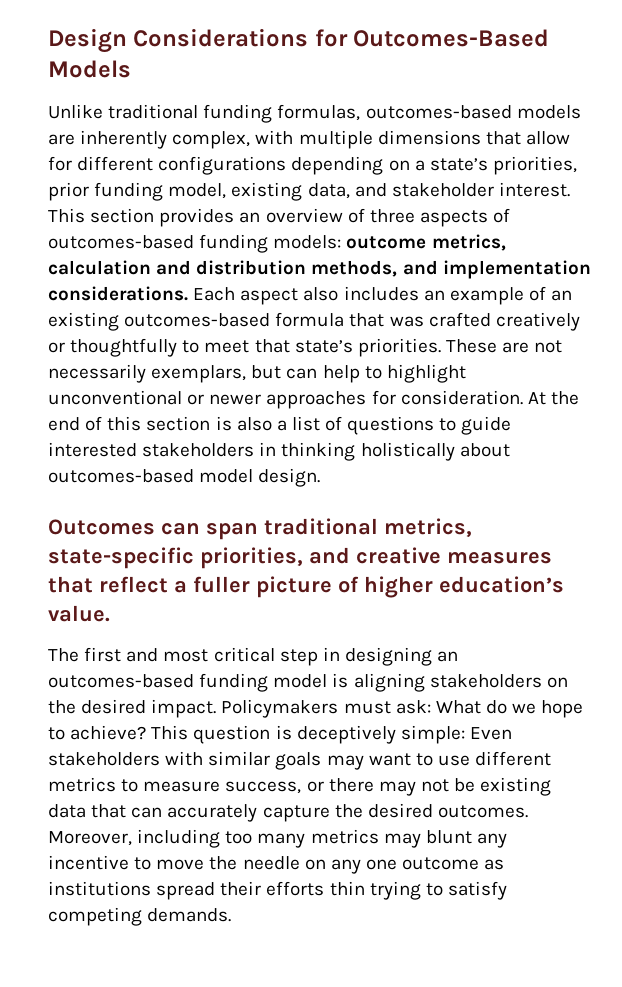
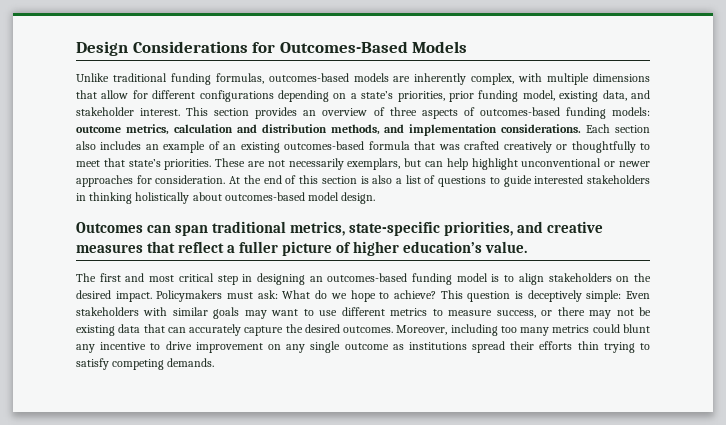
[240,288,299,305] aspect -> [614,125,650,133] section
[364,366,382,379] to -> (468, 164) none
[353,673,425,692] aligning -> [504,273,544,285] to align
[383,833,421,848] may -> [592,324,620,333] could
[156,856,300,870] move the needle -> [165,341,263,353] drive improvement
[365,859,397,870] one -> [310,341,341,353] single

